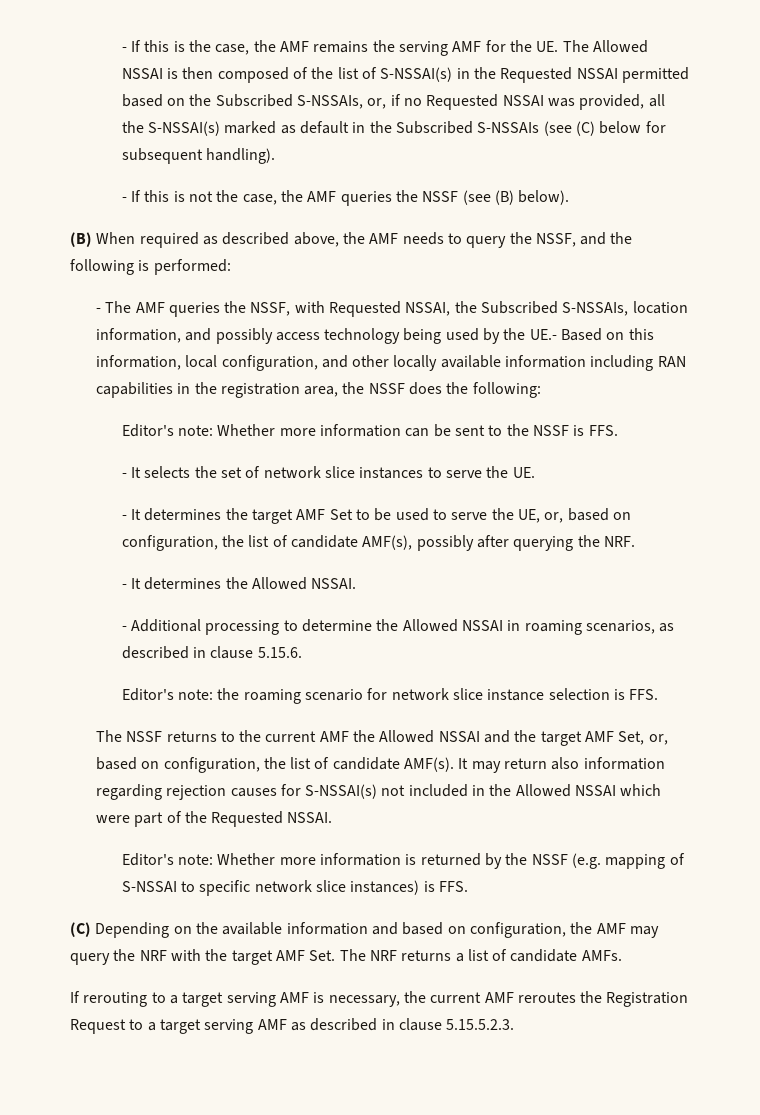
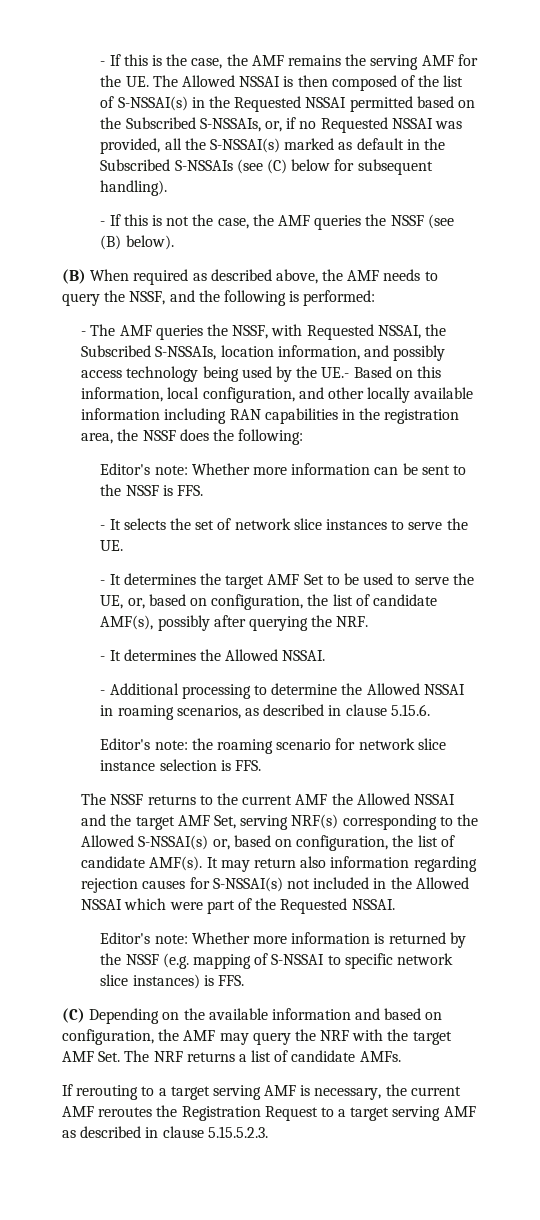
(645, 738) none -> [240,814,478,830] [81,835,209,850] serving NRF(s) corresponding to the Allowed S-NSSAI(s)

